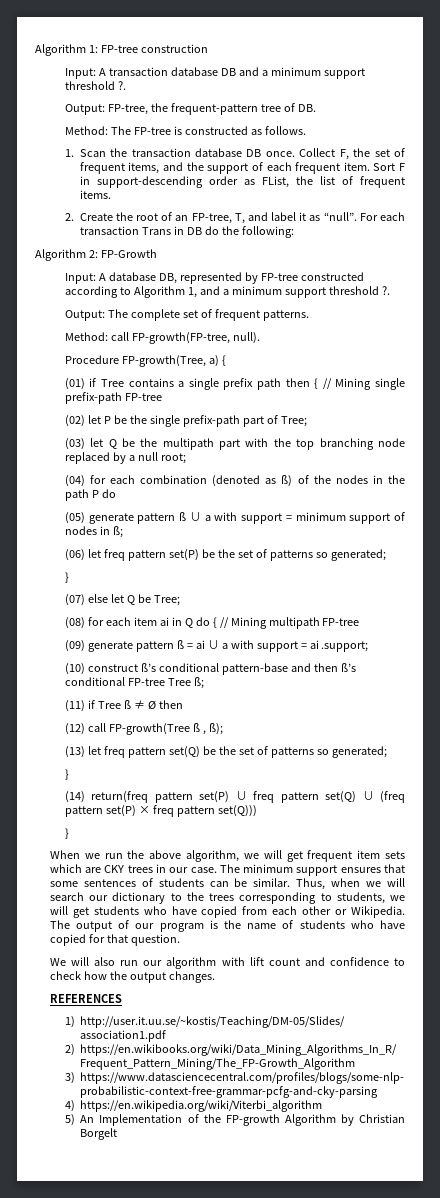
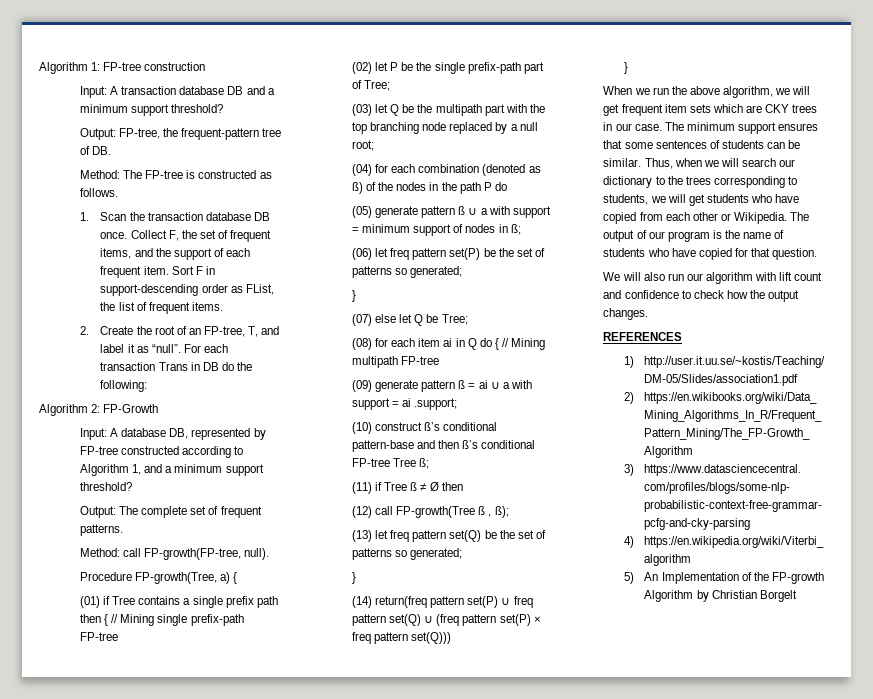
[64,81,126,90] threshold ?. -> [171,104,224,113] threshold?
[328,286,390,295] threshold ?. -> [79,482,132,491] threshold?

